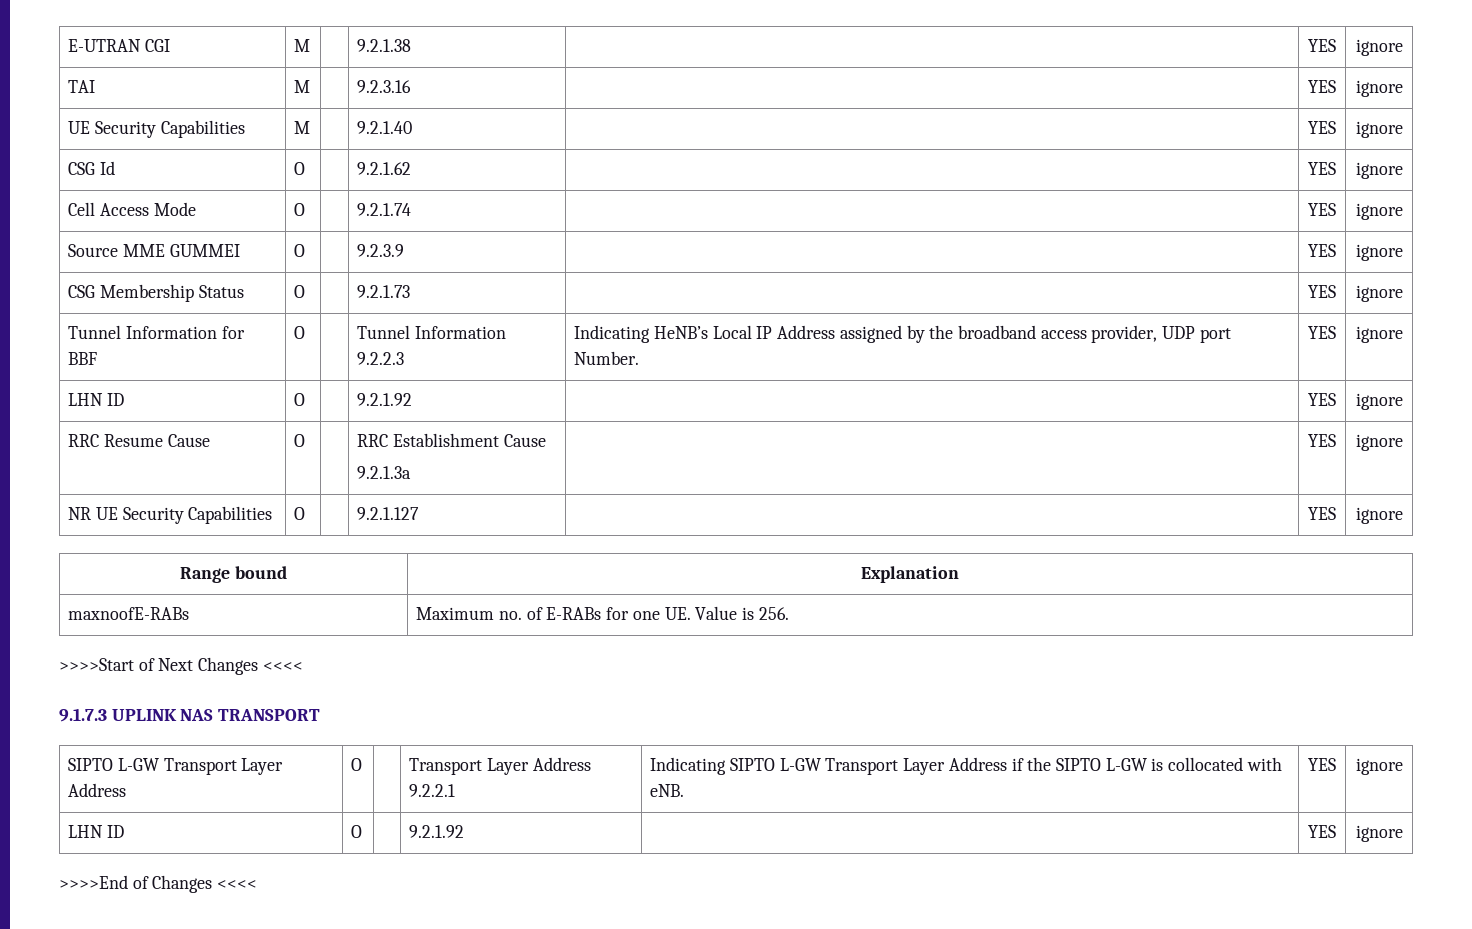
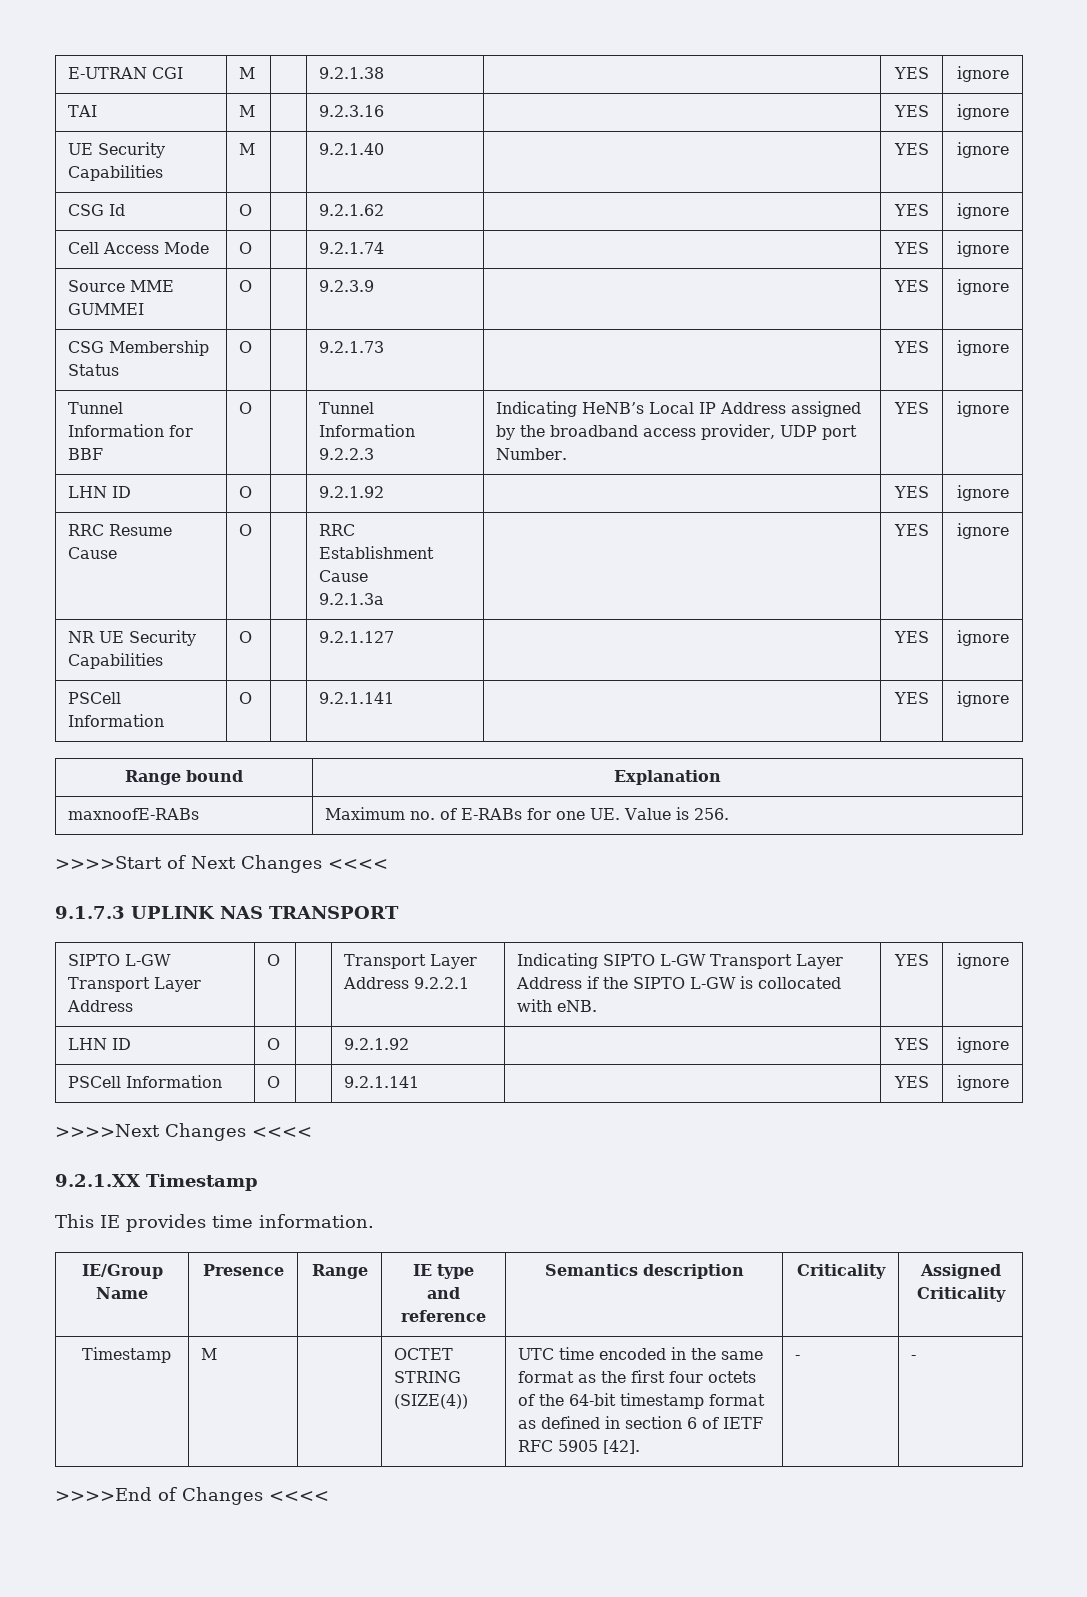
(1403, 515) none -> [68,692,122,704] [68,714,165,727] [239,692,253,704] [319,692,395,704] [893,692,929,704] [956,691,1009,707] // PSCell Information | O | | 9.2.1.141 | | YES | ignore
(1403, 833) none -> [68,1075,223,1088] [267,1076,281,1088] [344,1076,420,1088] [893,1076,929,1088] [956,1075,1009,1091] [55,1123,312,1141] [55,1174,258,1191] [55,1214,374,1232] [81,1264,163,1279] [96,1287,148,1299] [202,1264,284,1276] [311,1264,368,1279] [413,1264,474,1279] [427,1287,460,1299] [401,1310,486,1322] [544,1264,744,1279] [796,1264,886,1279] [919,1264,1001,1279] [916,1287,1006,1302] [82,1347,172,1363] [201,1348,218,1360] [394,1348,454,1360] [394,1371,462,1383] [394,1394,469,1409] [518,1347,764,1360] [518,1370,757,1383] [518,1393,766,1409] [518,1416,764,1429] [518,1440,641,1454] [795,1355,801,1360] [911,1355,917,1360] // PSCell Information | O | | 9.2.1.141 | | YES | ignore // >>>>Next Changes <<<< // 9.2.1.XX Timestamp // This IE provides time information. // IE/Group Name | Presence | Range | IE type and reference | Semantics description | Criticality | Assigned Criticality // Timestamp | M | | OCTET STRING (SIZE(4)) | UTC time encoded in the same format as the first four octets of the 64-bit timestamp format as defined in section 6 of IETF RFC 5905 [42]. | - | -

